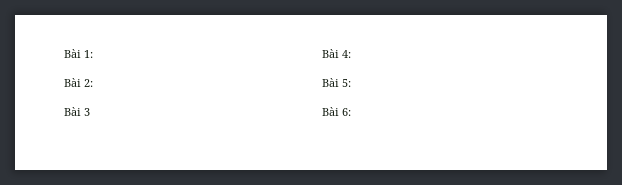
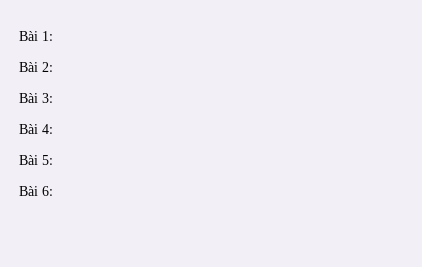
[84,108,90,116] 3 -> [42,93,53,103] 3:

